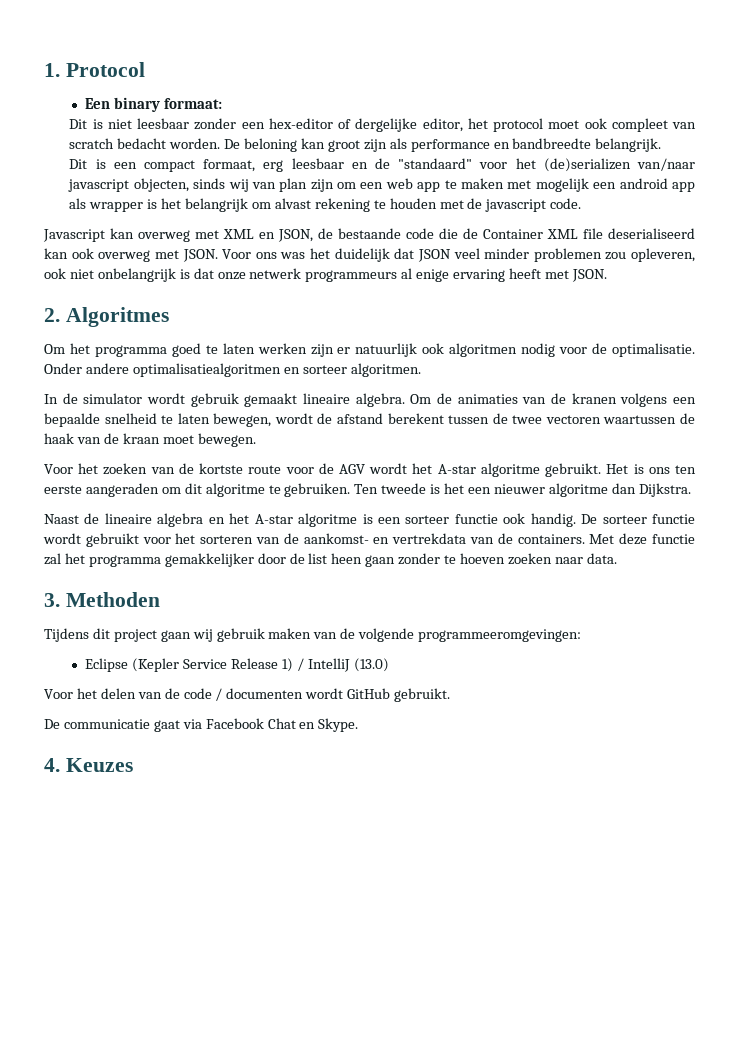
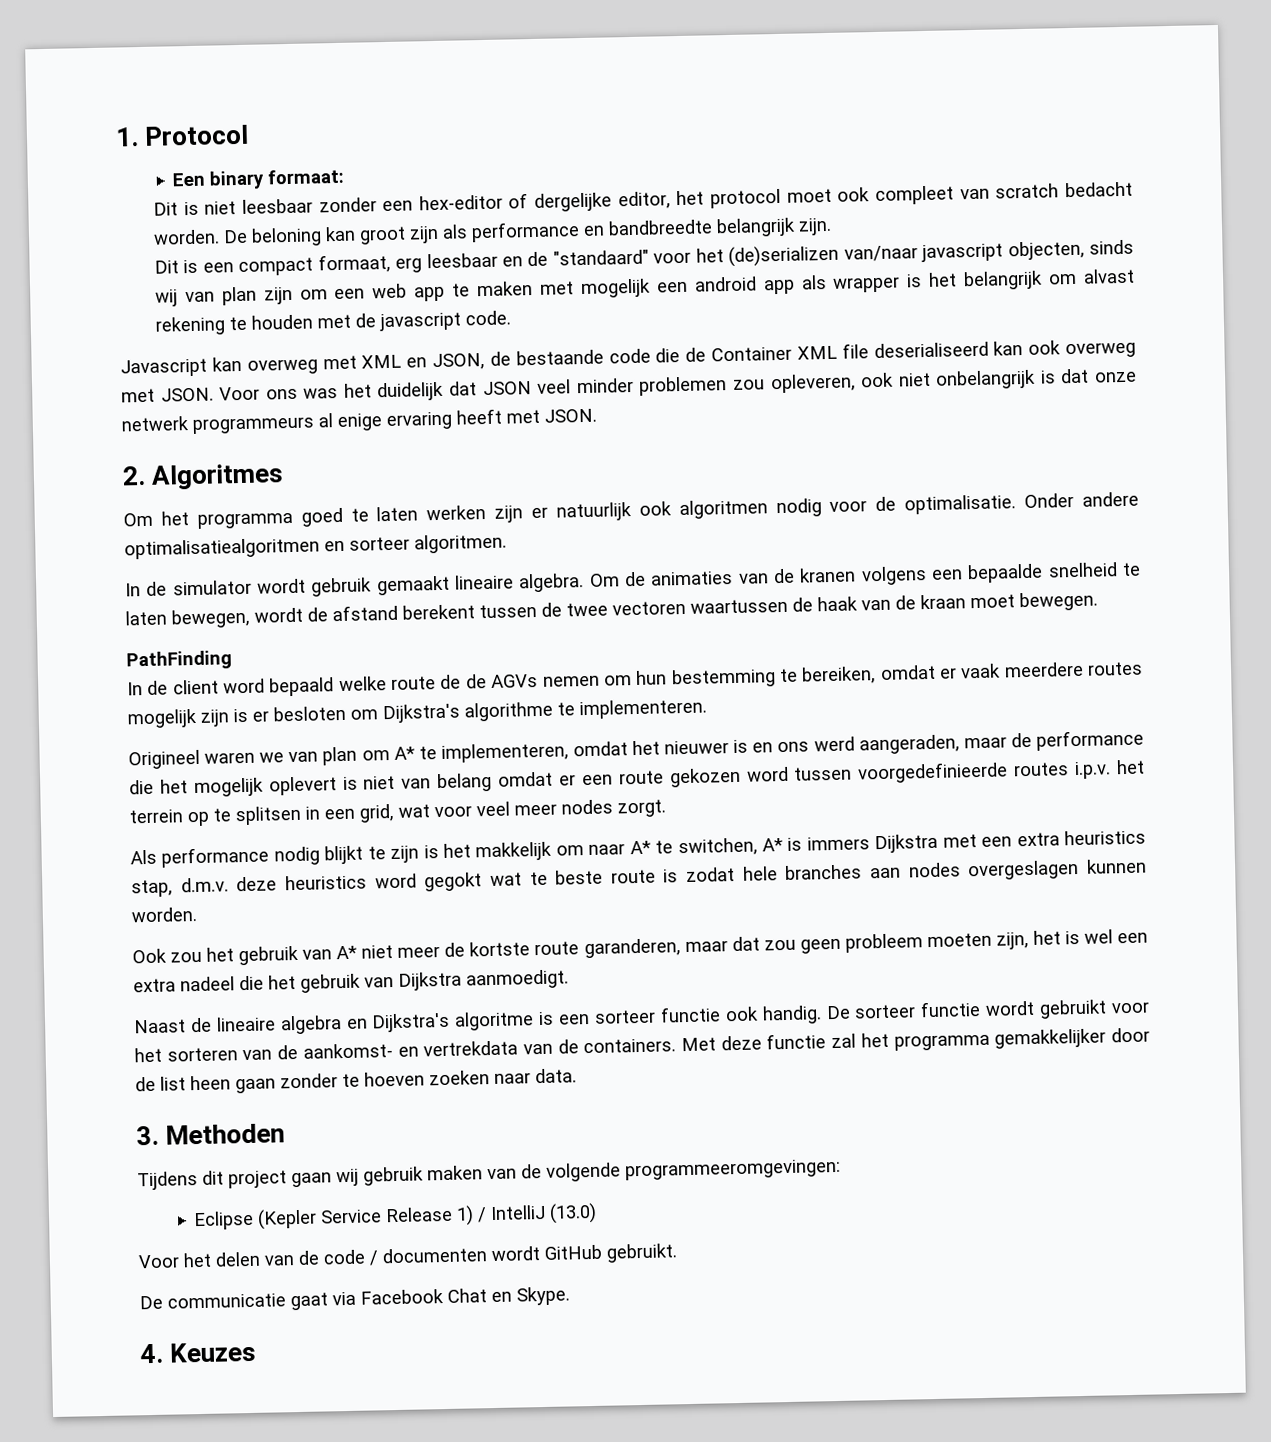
[595,138,662,152] belangrijk. -> [715,217,832,238] belangrijk zijn.
[44,463,696,477] [44,483,691,497] Voor het zoeken van de kortste route voor de AGV wordt het A-star algoritme gebruikt. Het is ons ten eerste aangeraden om dit algoritme te gebruiken. Ten tweede is het een nieuwer algoritme dan Dijkstra. -> [126,650,232,671] [127,661,1144,697] [127,698,707,729] [128,729,1144,770] [129,759,1146,798] [129,799,666,827] [130,829,1147,868] [131,858,1147,898] [131,906,197,923] [132,929,1148,966] [133,969,569,993] PathFinding // In de client word bepaald welke route de de AGVs nemen om hun bestemming te bereiken, omdat er vaak meerdere routes mogelijk zijn is er besloten om Dijkstra's algorithme te implementeren. // Origineel waren we van plan om A* te implementeren, omdat het nieuwer is en ons werd aangeraden, maar de performance die het mogelijk oplevert is niet van belang omdat er een route gekozen word tussen voorgedefinieerde routes i.p.v. het terrein op te splitsen in een grid, wat voor veel meer nodes zorgt. // Als performance nodig blijkt te zijn is het makkelijk om naar A* te switchen, A* is immers Dijkstra met een extra heuristics stap, d.m.v. deze heuristics word gegokt wat te beste route is zodat hele branches aan nodes overgeslagen kunnen worden. // Ook zou het gebruik van A* niet meer de kortste route garanderen, maar dat zou geen probleem moeten zijn, het is wel een extra nadeel die het gebruik van Dijkstra aanmoedigt.
[229,513,293,524] het A-star -> [371,1012,451,1033] Dijkstra's

